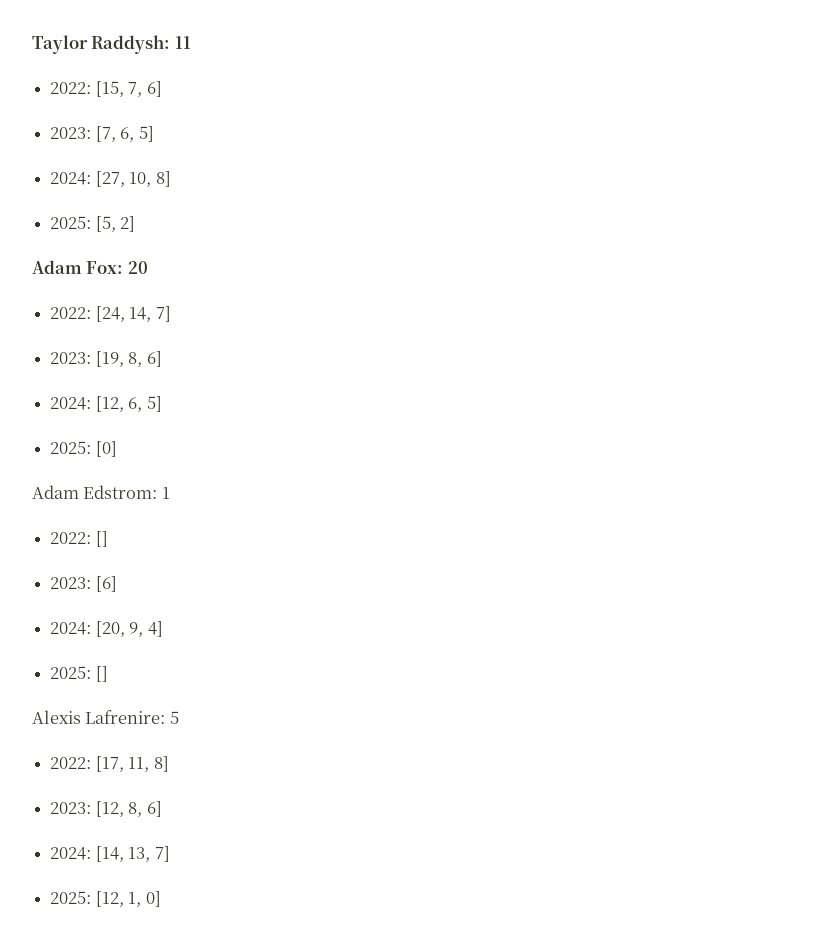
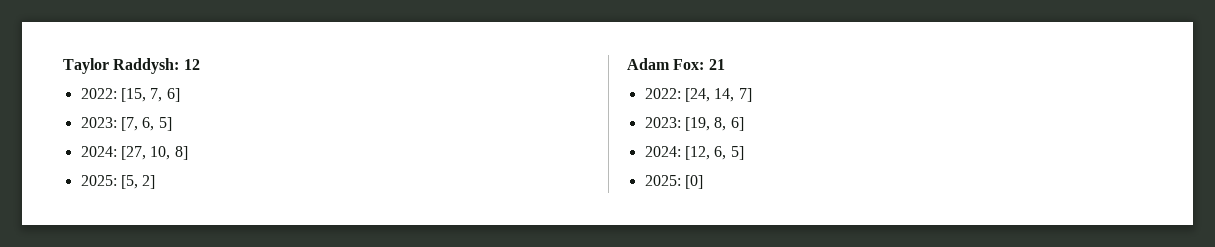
[174,36,191,49] 11 -> [183,59,200,70] 12
[127,261,148,274] 20 -> [708,59,725,70] 21
[32,485,170,499] [50,531,108,547] [50,576,117,592] [50,621,163,637] [50,666,108,682] [32,710,179,724] [50,756,169,772] [50,801,162,817] [50,846,170,862] [50,891,161,907] // Adam Edstrom: 1 // 2022: [] // 2023: [6] // 2024: [20, 9, 4] // 2025: [] // Alexis Lafrenire: 5 // 2022: [17, 11, 8] // 2023: [12, 8, 6] // 2024: [14, 13, 7] // 2025: [12, 1, 0] -> (703, 182) none

